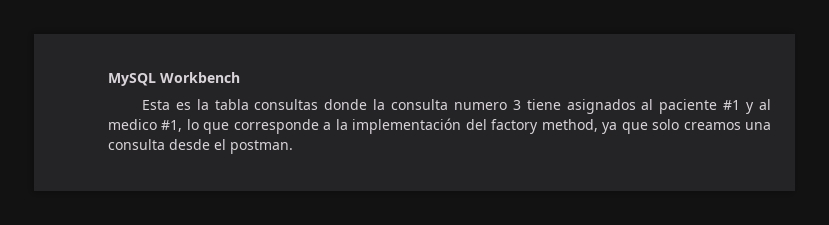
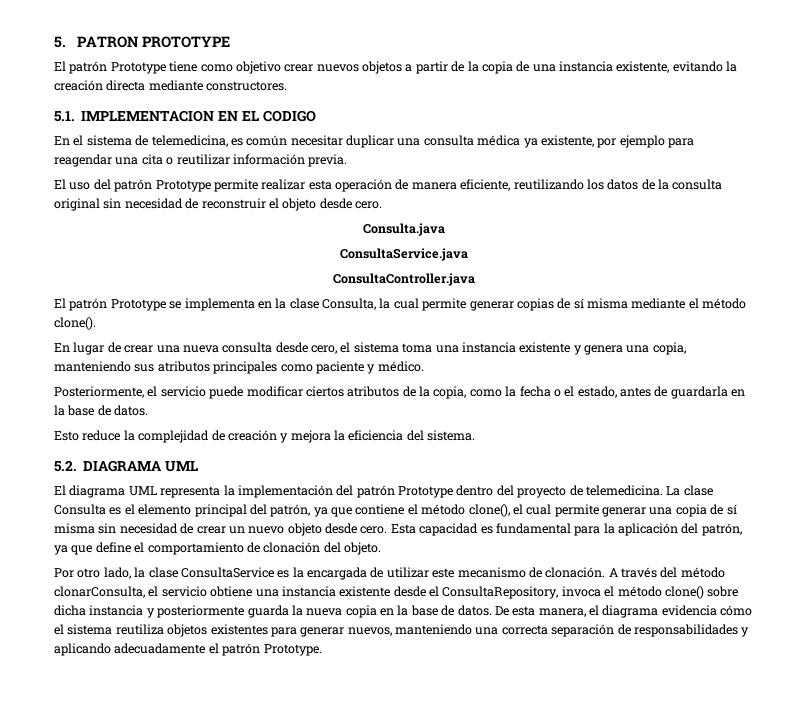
[108,72,240,86] [141,99,772,114] [108,118,771,134] [108,139,293,154] MySQL Workbench // Esta es la tabla consultas donde la consulta numero 3 tiene asignados al paciente #1 y al medico #1, lo que corresponde a la implementación del factory method, ya que solo creamos una consulta desde el postman. -> [54,36,230,48] [54,61,738,74] [54,80,288,91] [54,110,316,122] [54,135,694,148] [54,154,348,167] [54,179,723,192] [54,198,382,211] [362,223,445,236] [339,248,468,261] [332,273,475,286] [54,298,747,311] [54,317,96,330] [54,342,686,355] [54,361,424,374] [54,386,746,399] [54,405,149,416] [54,430,476,443] [54,460,199,472] [54,485,713,498] [54,504,737,517] [54,523,742,536] [54,542,381,555] [54,567,725,580] [54,586,739,599] [54,605,753,618] [54,624,750,637] [54,643,322,656] 5. PATRON PROTOTYPE // El patrón Prototype tiene como objetivo crear nuevos objetos a partir de la copia de una instancia existente, evitando la creación directa mediante constructores. // 5.1. IMPLEMENTACION EN EL CODIGO // En el sistema de telemedicina, es común necesitar duplicar una consulta médica ya existente, por ejemplo para reagendar una cita o reutilizar información previa. // El uso del patrón Prototype permite realizar esta operación de manera eficiente, reutilizando los datos de la consulta original sin necesidad de reconstruir el objeto desde cero. // Consulta.java // ConsultaService.java // ConsultaController.java // El patrón Prototype se implementa en la clase Consulta, la cual permite generar copias de sí misma mediante el método clone(). // En lugar de crear una nueva consulta desde cero, el sistema toma una instancia existente y genera una copia, manteniendo sus atributos principales como paciente y médico. // Posteriormente, el servicio puede modificar ciertos atributos de la copia, como la fecha o el estado, antes de guardarla en la base de datos. // Esto reduce la complejidad de creación y mejora la eficiencia del sistema. // 5.2. DIAGRAMA UML // El diagrama UML representa la implementación del patrón Prototype dentro del proyecto de telemedicina. La clase Consulta es el elemento principal del patrón, ya que contiene el método clone(), el cual permite generar una copia de sí misma sin necesidad de crear un nuevo objeto desde cero. Esta capacidad es fundamental para la aplicación del patrón, ya que define el comportamiento de clonación del objeto. // Por otro lado, la clase ConsultaService es la encargada de utilizar este mecanismo de clonación. A través del método clonarConsulta, el servicio obtiene una instancia existente desde el ConsultaRepository, invoca el método clone() sobre dicha instancia y posteriormente guarda la nueva copia en la base de datos. De esta manera, el diagrama evidencia cómo el sistema reutiliza objetos existentes para generar nuevos, manteniendo una correcta separación de responsabilidades y aplicando adecuadamente el patrón Prototype.

